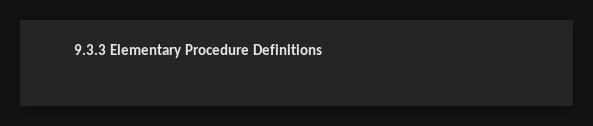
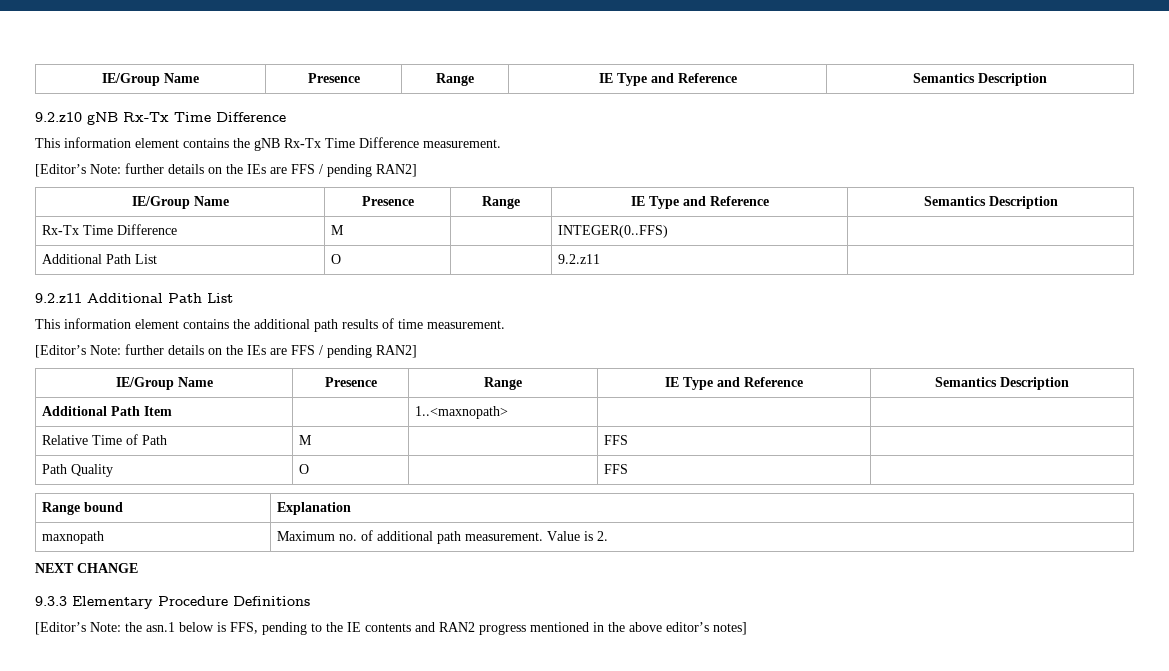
[74,44,323,58] 9.3.3 Elementary Procedure Definitions -> [102,73,199,86] [307,73,360,83] [436,73,474,86] [598,73,737,86] [912,73,1047,86] [35,112,286,125] [35,137,501,151] [35,163,417,177] [131,196,229,209] [361,196,414,206] [482,196,520,209] [630,196,769,209] [923,196,1058,209] [41,224,177,235] [330,225,344,235] [557,225,668,238] [41,254,157,264] [330,254,341,264] [557,254,600,264] [35,293,233,303] [35,318,505,332] [35,344,417,358] [115,377,213,390] [324,377,377,387] [484,377,522,390] [664,377,803,390] [934,377,1069,390] [41,406,172,416] [414,406,508,419] [41,434,167,445] [298,435,312,445] [603,435,628,445] [41,464,113,477] [298,464,309,474] [603,464,628,474] [41,502,123,515] [276,502,351,515] [41,531,104,544] [276,530,608,544] [35,563,138,573] [35,596,310,609] [35,622,747,635] IE/Group Name | Presence | Range | IE Type and Reference | Semantics Description // 9.2.z10 gNB Rx-Tx Time Difference // This information element contains the gNB Rx-Tx Time Difference measurement. // [Editor’s Note: further details on the IEs are FFS / pending RAN2] // IE/Group Name | Presence | Range | IE Type and Reference | Semantics Description // Rx-Tx Time Difference | M | | INTEGER(0..FFS) | // Additional Path List | O | | 9.2.z11 | // 9.2.z11 Additional Path List // This information element contains the additional path results of time measurement. // [Editor’s Note: further details on the IEs are FFS / pending RAN2] // IE/Group Name | Presence | Range | IE Type and Reference | Semantics Description // Additional Path Item | | 1..<maxnopath> | | // Relative Time of Path | M | | FFS | // Path Quality | O | | FFS | // Range bound | Explanation // maxnopath | Maximum no. of additional path measurement. Value is 2. // NEXT CHANGE // 9.3.3 Elementary Procedure Definitions // [Editor’s Note: the asn.1 below is FFS, pending to the IE contents and RAN2 progress mentioned in the above editor’s notes]

